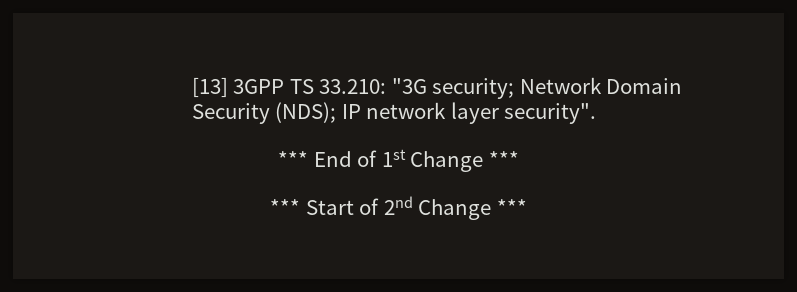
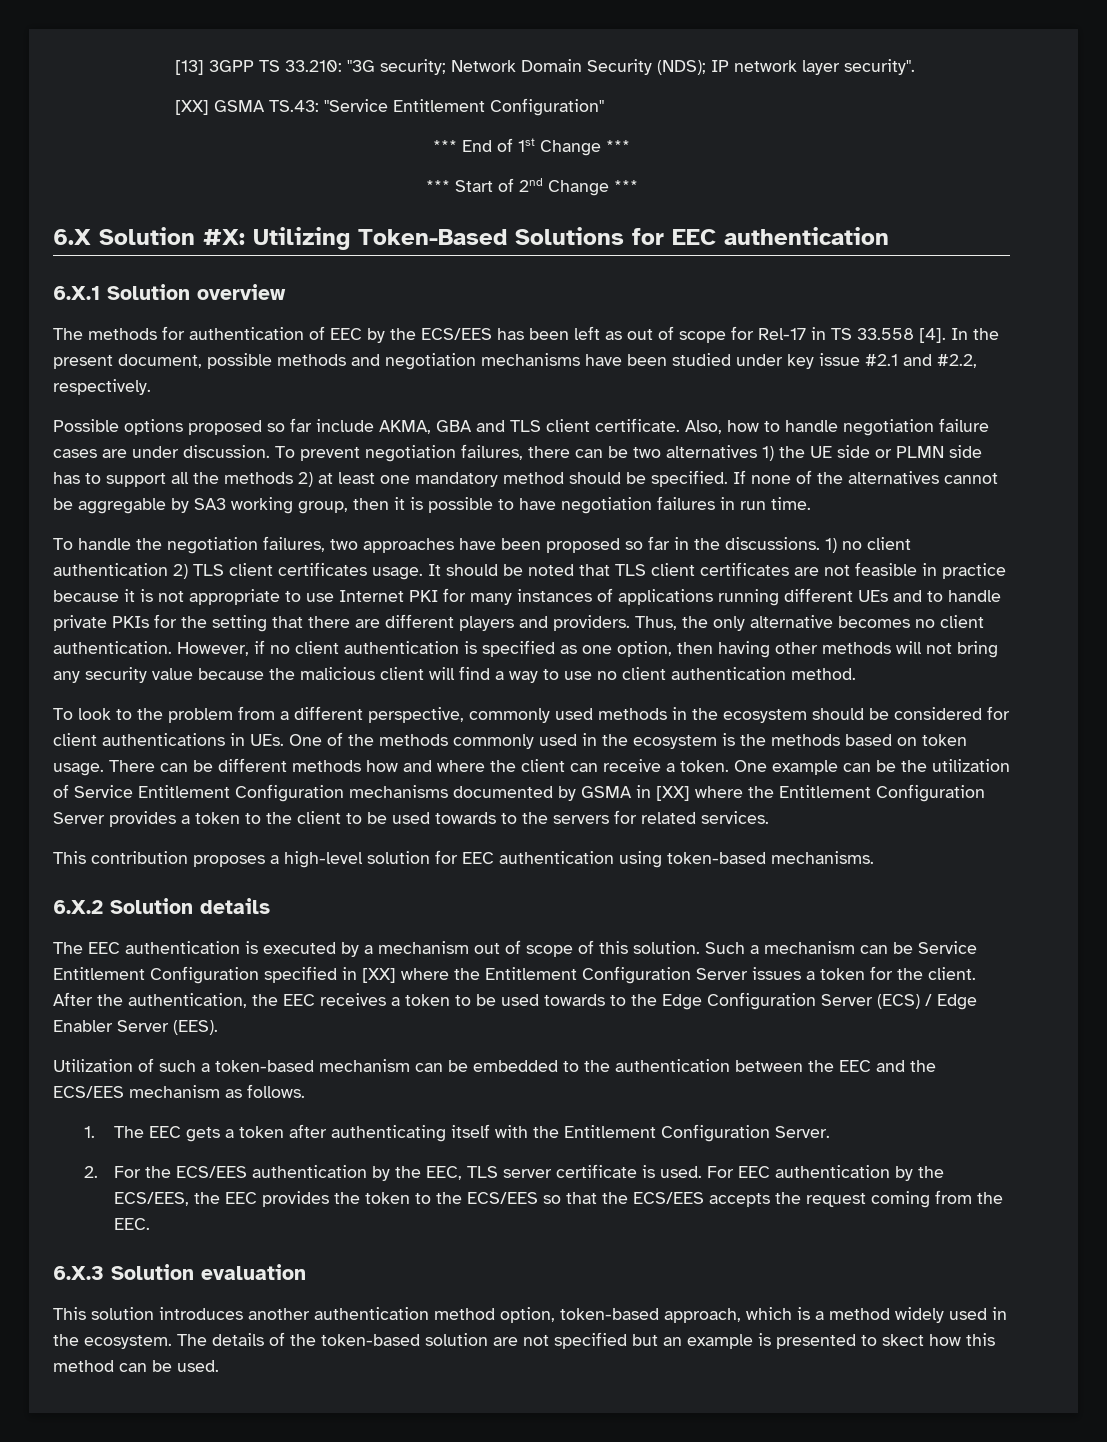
(597, 113) none -> [175,98,605,116] // [XX] GSMA TS.43: "Service Entitlement Configuration"
(527, 207) none -> [53,227,889,250] [53,284,286,300] [53,326,999,343] [53,353,977,370] [53,379,151,395] [53,418,989,436] [53,444,982,462] [53,470,998,487] [53,496,811,514] [53,536,911,554] [53,562,1006,580] [53,588,1001,606] [53,614,984,632] [53,640,998,658] [53,666,856,683] [53,706,1010,723] [53,732,967,749] [53,758,1010,776] [53,784,985,802] [53,810,769,827] [53,850,874,868] [53,898,270,914] [53,940,977,957] [53,966,976,984] [53,992,977,1010] [53,1020,218,1035] [53,1058,936,1072] [53,1084,305,1098] [83,1124,831,1142] [83,1164,945,1181] [114,1190,1004,1208] [114,1218,151,1230] [53,1264,306,1280] [53,1307,1007,1323] [53,1332,995,1349] [53,1360,219,1372] // 6.X Solution #X: Utilizing Token-Based Solutions for EEC authentication // 6.X.1 Solution overview // The methods for authentication of EEC by the ECS/EES has been left as out of scope for Rel-17 in TS 33.558 [4]. In the present document, possible methods and negotiation mechanisms have been studied under key issue #2.1 and #2.2, respectively. // Possible options proposed so far include AKMA, GBA and TLS client certificate. Also, how to handle negotiation failure cases are under discussion. To prevent negotiation failures, there can be two alternatives 1) the UE side or PLMN side has to support all the methods 2) at least one mandatory method should be specified. If none of the alternatives cannot be aggregable by SA3 working group, then it is possible to have negotiation failures in run time. // To handle the negotiation failures, two approaches have been proposed so far in the discussions. 1) no client authentication 2) TLS client certificates usage. It should be noted that TLS client certificates are not feasible in practice because it is not appropriate to use Internet PKI for many instances of applications running different UEs and to handle private PKIs for the setting that there are different players and providers. Thus, the only alternative becomes no client authentication. However, if no client authentication is specified as one option, then having other methods will not bring any security value because the malicious client will find a way to use no client authentication method. // To look to the problem from a different perspective, commonly used methods in the ecosystem should be considered for client authentications in UEs. One of the methods commonly used in the ecosystem is the methods based on token usage. There can be different methods how and where the client can receive a token. One example can be the utilization of Service Entitlement Configuration mechanisms documented by GSMA in [XX] where the Entitlement Configuration Server provides a token to the client to be used towards to the servers for related services. // This contribution proposes a high-level solution for EEC authentication using token-based mechanisms. // 6.X.2 Solution details // The EEC authentication is executed by a mechanism out of scope of this solution. Such a mechanism can be Service Entitlement Configuration specified in [XX] where the Entitlement Configuration Server issues a token for the client. After the authentication, the EEC receives a token to be used towards to the Edge Configuration Server (ECS) / Edge Enabler Server (EES). // Utilization of such a token-based mechanism can be embedded to the authentication between the EEC and the ECS/EES mechanism as follows. // 1. The EEC gets a token after authenticating itself with the Entitlement Configuration Server. // 2. For the ECS/EES authentication by the EEC, TLS server certificate is used. For EEC authentication by the ECS/EES, the EEC provides the token to the ECS/EES so that the ECS/EES accepts the request coming from the EEC. // 6.X.3 Solution evaluation // This solution introduces another authentication method option, token-based approach, which is a method widely used in the ecosystem. The details of the token-based solution are not specified but an example is presented to skect how this method can be used.

